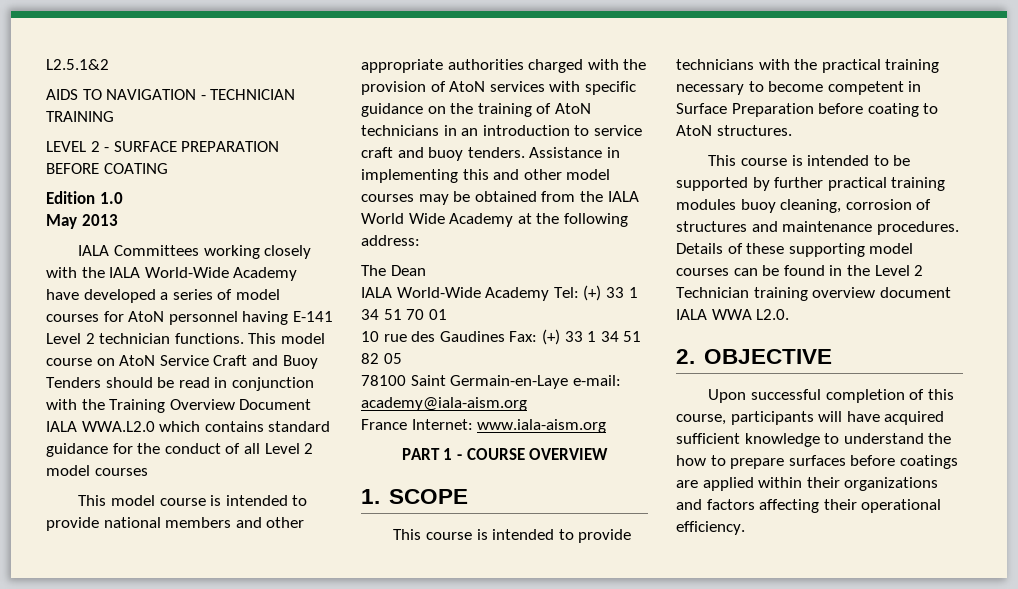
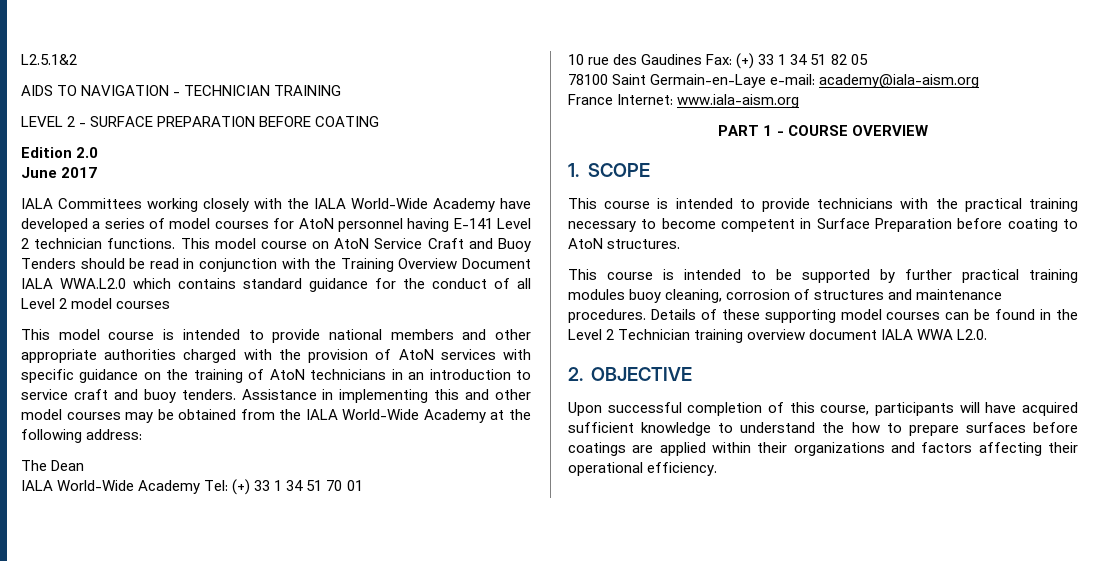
[99,192,123,204] [46,214,118,229] 1.0 // May 2013 -> [76,147,99,158] [21,167,98,178] 2.0 // June 2017
[361,213,445,224] World Wide -> [342,409,420,420] World-Wide

